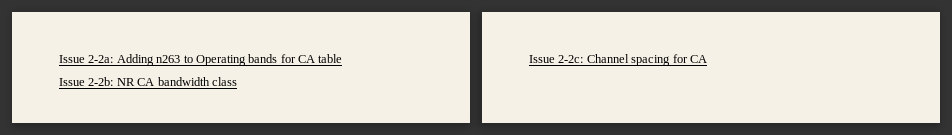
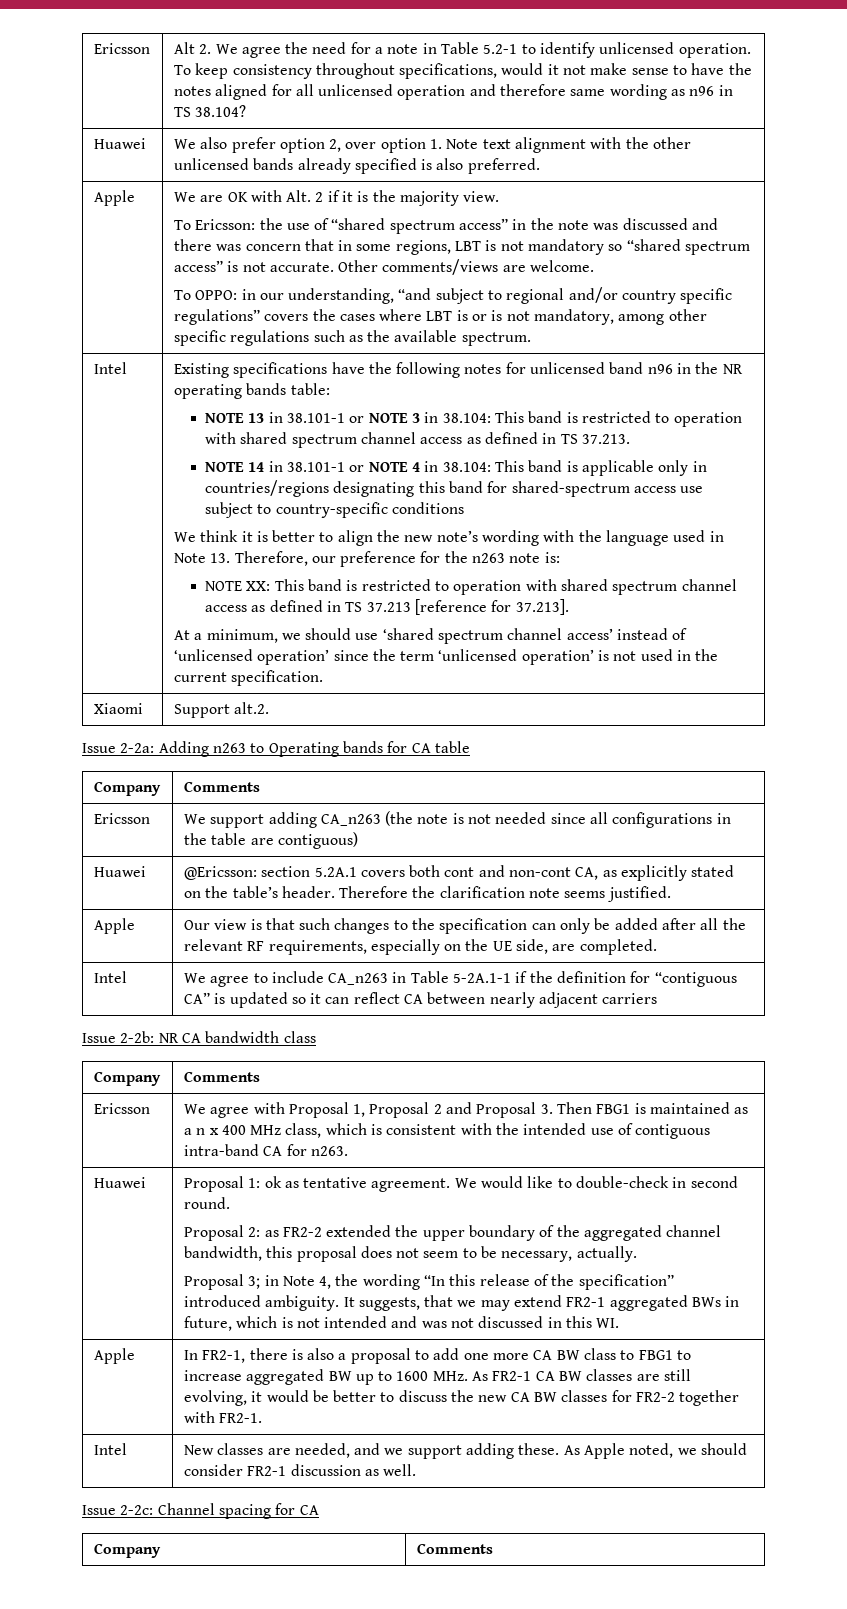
(59, 59) none -> [93,43,150,54] [173,42,751,58] [173,63,752,79] [173,84,733,100] [173,105,247,117] [93,138,146,149] [173,137,692,153] [173,158,540,174] [93,190,135,206] [173,190,500,206] [173,218,719,234] [173,239,751,255] [173,259,595,275] [173,287,733,304] [173,309,707,325] [173,330,531,346] [93,362,127,374] [173,362,743,378] [173,383,330,399] [205,411,742,427] [205,432,630,448] [205,460,707,476] [205,480,704,497] [205,502,465,518] [173,530,724,546] [173,551,560,567] [205,579,737,595] [205,599,569,615] [173,628,688,644] [173,649,719,665] [173,670,324,686] [93,703,143,714] [173,702,270,718] Ericsson | Alt 2. We agree the need for a note in Table 5.2-1 to identify unlicensed operation. To keep consistency throughout specifications, would it not make sense to have the notes aligned for all unlicensed operation and therefore same wording as n96 in TS 38.104? // Huawei | We also prefer option 2, over option 1. Note text alignment with the other unlicensed bands already specified is also preferred. // Apple | We are OK with Alt. 2 if it is the majority view. // To Ericsson: the use of “shared spectrum access” in the note was discussed and there was concern that in some regions, LBT is not mandatory so “shared spectrum access” is not accurate. Other comments/views are welcome. // To OPPO: in our understanding, “and subject to regional and/or country specific regulations” covers the cases where LBT is or is not mandatory, among other specific regulations such as the available spectrum. // Intel | Existing specifications have the following notes for unlicensed band n96 in the NR operating bands table: // NOTE 13 in 38.101-1 or NOTE 3 in 38.104: This band is restricted to operation with shared spectrum channel access as defined in TS 37.213. // NOTE 14 in 38.101-1 or NOTE 4 in 38.104: This band is applicable only in countries/regions designating this band for shared-spectrum access use subject to country-specific conditions // We think it is better to align the new note’s wording with the language used in Note 13. Therefore, our preference for the n263 note is: // NOTE XX: This band is restricted to operation with shared spectrum channel access as defined in TS 37.213 [reference for 37.213]. // At a minimum, we should use ‘shared spectrum channel access’ instead of ‘unlicensed operation’ since the term ‘unlicensed operation’ is not used in the current specification. // Xiaomi | Support alt.2. //
(343, 58) none -> [93,781,161,796] [183,781,260,792] [93,813,150,824] [183,811,731,828] [183,832,358,849] [93,866,146,877] [183,865,735,881] [183,886,671,902] [93,918,135,934] [183,918,746,934] [183,939,657,955] [93,971,127,983] [183,971,737,987] [183,992,658,1008] // Company | Comments // Ericsson | We support adding CA_n263 (the note is not needed since all configurations in the table are contiguous) // Huawei | @Ericsson: section 5.2A.1 covers both cont and non-cont CA, as explicitly stated on the table’s header. Therefore the clarification note seems justified. // Apple | Our view is that such changes to the specification can only be added after all the relevant RF requirements, especially on the UE side, are completed. // Intel | We agree to include CA_n263 in Table 5-2A.1-1 if the definition for “contiguous CA” is updated so it can reflect CA between nearly adjacent carriers
(237, 81) none -> [93,1071,161,1086] [183,1071,260,1082] [93,1103,150,1114] [183,1102,749,1118] [183,1123,711,1139] [183,1144,348,1156] [93,1177,146,1188] [183,1176,738,1192] [183,1197,230,1209] [183,1225,722,1241] [183,1246,637,1262] [183,1274,674,1290] [183,1295,740,1311] [183,1316,620,1331] [93,1348,135,1364] [183,1348,691,1364] [183,1369,692,1385] [183,1390,740,1406] [183,1411,263,1423] [93,1443,127,1455] [183,1443,748,1459] [183,1464,417,1476] // Company | Comments // Ericsson | We agree with Proposal 1, Proposal 2 and Proposal 3. Then FBG1 is maintained as a n x 400 MHz class, which is consistent with the intended use of contiguous intra-band CA for n263. // Huawei | Proposal 1: ok as tentative agreement. We would like to double-check in second round. // Proposal 2: as FR2-2 extended the upper boundary of the aggregated channel bandwidth, this proposal does not seem to be necessary, actually. // Proposal 3; in Note 4, the wording “In this release of the specification” introduced ambiguity. It suggests, that we may extend FR2-1 aggregated BWs in future, which is not intended and was not discussed in this WI. // Apple | In FR2-1, there is also a proposal to add one more CA BW class to FBG1 to increase aggregated BW up to 1600 MHz. As FR2-1 CA BW classes are still evolving, it would be better to discuss the new CA BW classes for FR2-2 together with FR2-1. // Intel | New classes are needed, and we support adding these. As Apple noted, we should consider FR2-1 discussion as well.
(707, 59) none -> [93,1543,161,1558] [416,1543,493,1554] // Company | Comments

